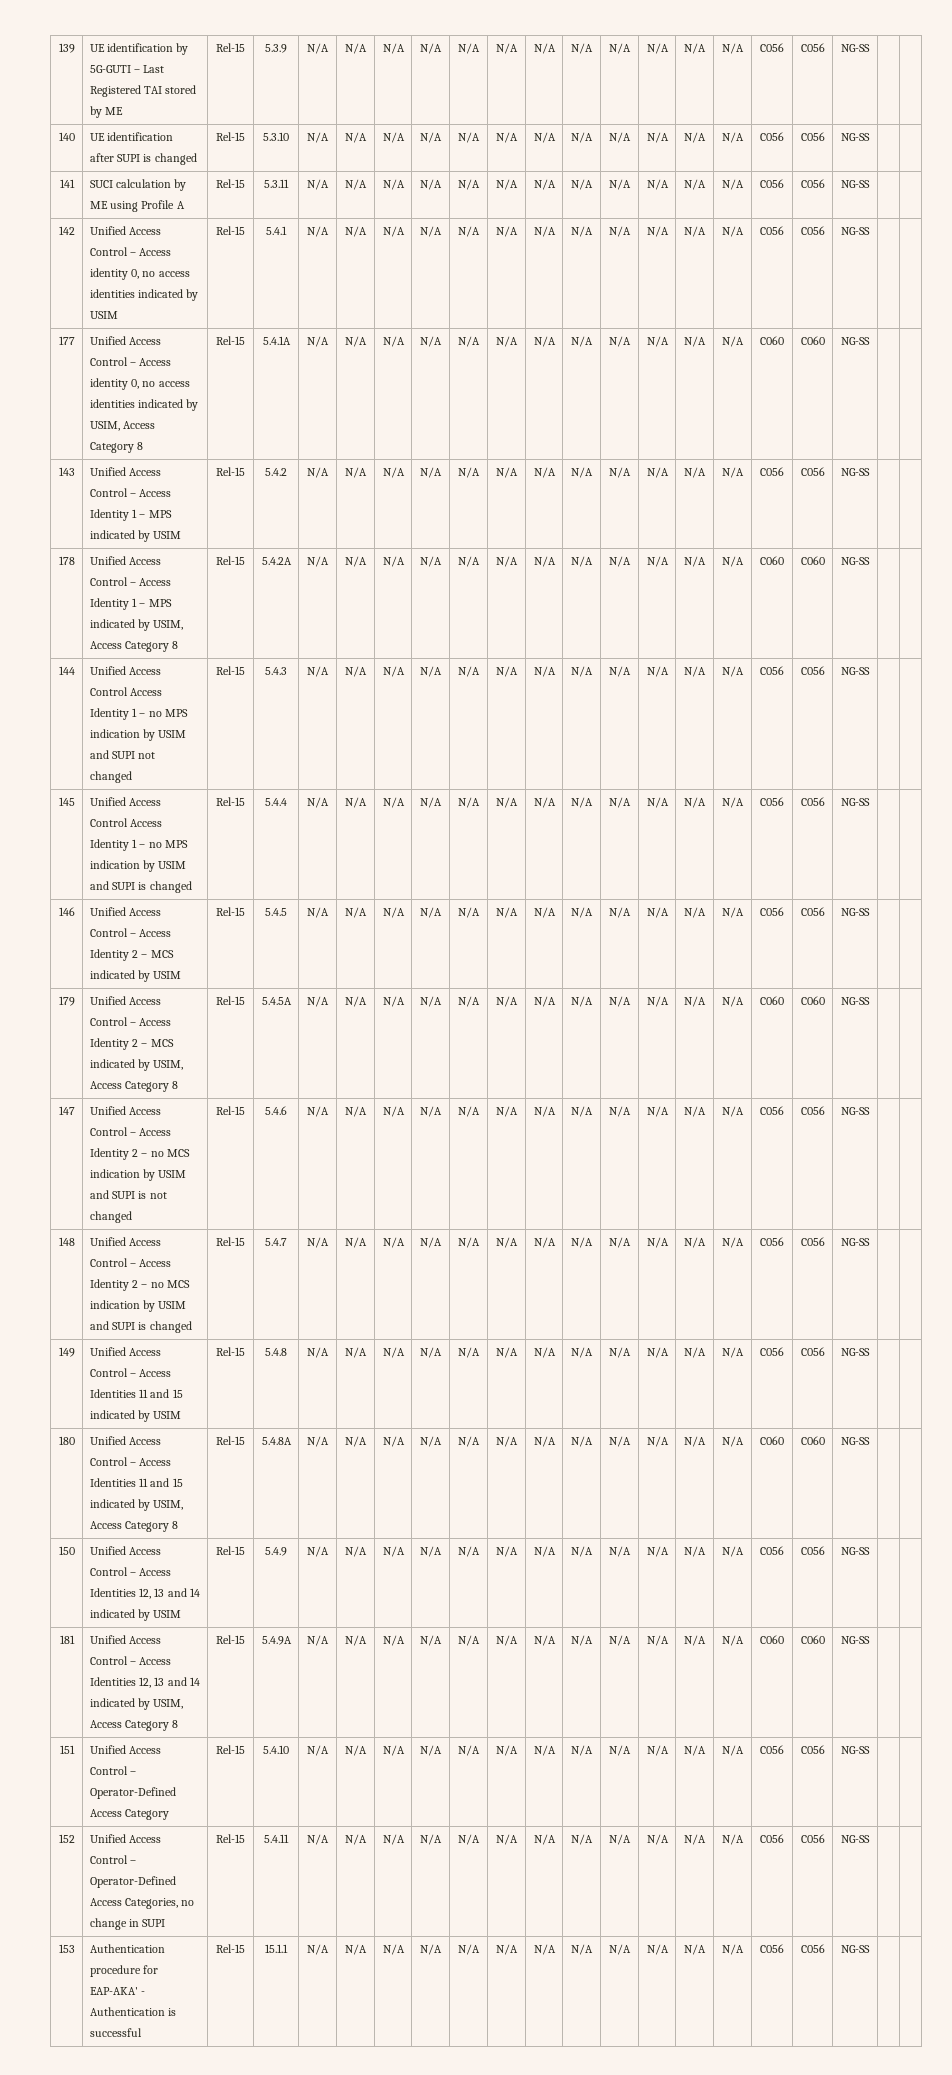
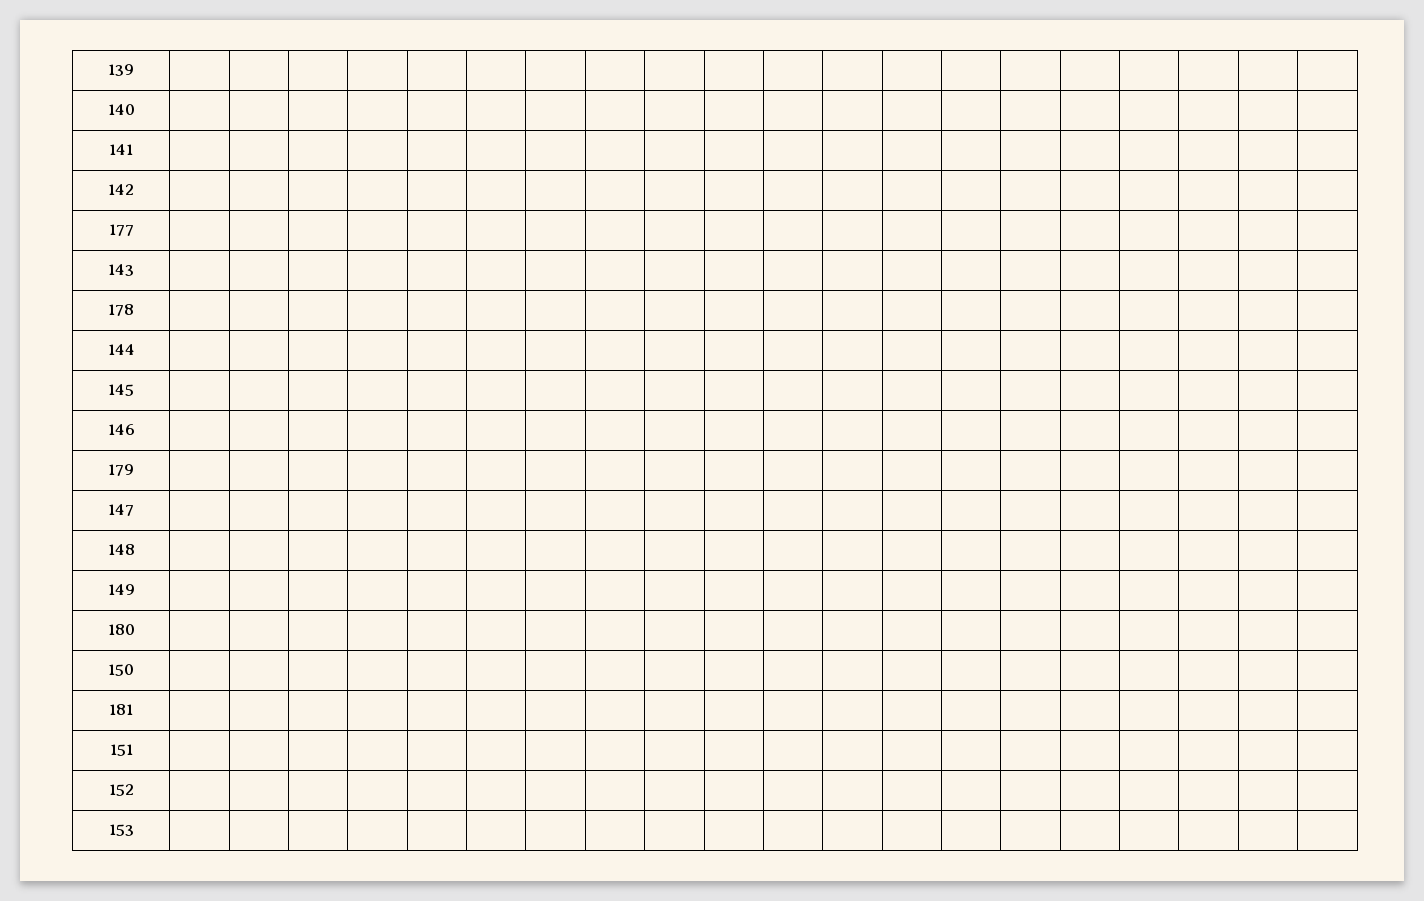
[89,43,189,55] [89,65,165,73] [89,85,197,97] [89,106,124,118] [216,43,245,52] [265,44,287,53] [307,43,329,54] [345,43,367,54] [382,43,405,54] [420,43,442,54] [458,43,480,54] [496,43,518,54] [533,43,556,54] [571,43,593,54] [609,43,631,54] [646,43,669,54] [684,43,706,54] [722,43,744,54] [760,43,784,52] [800,43,825,52] [841,44,870,52] [58,132,75,141] [89,132,174,141] [89,153,197,165] [216,132,245,141] [263,132,289,141] [307,132,329,143] [345,132,367,143] [382,132,405,143] [420,132,442,143] [458,132,480,143] [496,132,518,143] [533,132,556,143] [571,132,593,143] [609,132,631,143] [646,132,669,143] [684,132,706,143] [722,132,744,143] [760,132,784,141] [800,132,825,141] [841,133,870,141] [59,179,75,188] [89,179,187,191] [89,200,185,212] [216,179,245,188] [264,179,289,188] [307,179,329,190] [345,179,367,190] [382,179,405,190] [420,179,442,190] [458,179,480,190] [496,179,518,190] [533,179,556,190] [571,179,593,190] [609,179,631,190] [646,179,669,190] [684,179,706,190] [722,179,744,190] [760,179,784,188] [800,179,825,188] [841,180,870,188] [58,226,75,235] [89,226,162,235] [89,247,172,256] [89,268,190,280] [89,289,199,301] [89,311,118,319] [216,226,245,235] [266,226,287,235] [307,226,329,237] [345,226,367,237] [382,226,405,237] [420,226,442,237] [458,226,480,237] [496,226,518,237] [533,226,556,237] [571,226,593,237] [609,226,631,237] [646,226,669,237] [684,226,706,237] [722,226,744,237] [760,226,784,235] [800,226,825,235] [841,227,870,235] [58,336,75,345] [89,336,162,345] [89,357,172,366] [89,378,190,390] [89,399,199,411] [89,421,156,431] [89,442,144,453] [216,336,245,345] [262,336,291,345] [307,336,329,347] [345,336,367,347] [382,336,405,347] [420,336,442,347] [458,336,480,347] [496,336,518,347] [533,336,556,347] [571,336,593,347] [609,336,631,347] [646,336,669,347] [684,336,706,347] [722,336,744,347] [760,336,784,345] [800,336,825,345] [841,337,870,345] [58,467,75,476] [89,467,162,476] [89,488,172,497] [89,509,172,521] [89,530,182,542] [216,467,245,476] [265,468,287,476] [307,467,329,478] [345,467,367,478] [382,467,405,478] [420,467,442,478] [458,467,480,478] [496,467,518,478] [533,467,556,478] [571,467,593,478] [609,467,631,478] [646,467,669,478] [684,467,706,478] [722,467,744,478] [760,467,784,476] [800,467,825,476] [841,468,870,476] [58,556,75,565] [89,556,162,565] [89,577,172,586] [89,598,172,610] [89,619,184,631] [89,641,179,652] [216,556,245,565] [261,557,292,565] [307,556,329,567] [345,556,367,567] [382,556,405,567] [420,556,442,567] [458,556,480,567] [496,556,518,567] [533,556,556,567] [571,556,593,567] [609,556,631,567] [646,556,669,567] [684,556,706,567] [722,556,744,567] [760,556,784,565] [800,556,825,565] [841,557,870,565] [58,666,75,675] [89,666,162,675] [89,687,163,696] [89,708,188,720] [89,729,187,741] [89,750,156,759] [89,771,132,783] [216,666,245,675] [265,667,287,675] [307,666,329,677] [345,666,367,677] [382,666,405,677] [420,666,442,677] [458,666,480,677] [496,666,518,677] [533,666,556,677] [571,666,593,677] [609,666,631,677] [646,666,669,677] [684,666,706,677] [722,666,744,677] [760,666,784,675] [800,666,825,675] [841,667,870,675] [58,797,75,806] [89,797,162,806] [89,818,163,827] [89,839,188,851] [89,860,187,872] [89,881,192,893] [216,797,245,806] [265,798,287,806] [307,797,329,808] [345,797,367,808] [382,797,405,808] [420,797,442,808] [458,797,480,808] [496,797,518,808] [533,797,556,808] [571,797,593,808] [609,797,631,808] [646,797,669,808] [684,797,706,808] [722,797,744,808] [760,797,784,806] [800,797,825,806] [841,798,870,806] [58,907,75,916] [89,907,162,916] [89,928,172,937] [89,949,174,961] [89,970,182,982] [216,907,245,916] [265,908,287,916] [307,907,329,918] [345,907,367,918] [382,907,405,918] [420,907,442,918] [458,907,480,918] [496,907,518,918] [533,907,556,918] [571,907,593,918] [609,907,631,918] [646,907,669,918] [684,907,706,918] [722,907,744,918] [760,907,784,916] [800,907,825,916] [841,908,870,916] [58,996,75,1006] [89,996,162,1005] [89,1017,172,1026] [89,1038,174,1050] [89,1059,184,1071] [89,1081,179,1092] [216,996,245,1005] [261,997,292,1005] [307,996,329,1007] [345,996,367,1007] [382,996,405,1007] [420,996,442,1007] [458,996,480,1007] [496,996,518,1007] [533,996,556,1007] [571,996,593,1007] [609,996,631,1007] [646,996,669,1007] [684,996,706,1007] [722,996,744,1007] [760,996,784,1005] [800,996,825,1005] [841,997,870,1005] [58,1106,75,1115] [89,1106,162,1115] [89,1127,172,1136] [89,1148,190,1160] [89,1169,187,1181] [89,1190,167,1199] [89,1211,132,1223] [216,1106,245,1115] [265,1106,287,1115] [307,1106,329,1117] [345,1106,367,1117] [382,1106,405,1117] [420,1106,442,1117] [458,1106,480,1117] [496,1106,518,1117] [533,1106,556,1117] [571,1106,593,1117] [609,1106,631,1117] [646,1106,669,1117] [684,1106,706,1117] [722,1106,744,1117] [760,1106,784,1115] [800,1106,825,1115] [841,1107,870,1115] [58,1237,75,1246] [89,1237,162,1246] [89,1258,172,1267] [89,1279,190,1291] [89,1300,187,1312] [89,1321,192,1333] [216,1237,245,1246] [265,1238,287,1246] [307,1237,329,1248] [345,1237,367,1248] [382,1237,405,1248] [420,1237,442,1248] [458,1237,480,1248] [496,1237,518,1248] [533,1237,556,1248] [571,1237,593,1248] [609,1237,631,1248] [646,1237,669,1248] [684,1237,706,1248] [722,1237,744,1248] [760,1237,784,1246] [800,1237,825,1246] [841,1238,870,1246] [58,1347,75,1357] [89,1347,162,1356] [89,1368,172,1377] [89,1389,183,1398] [89,1410,182,1422] [216,1347,245,1356] [265,1348,287,1356] [307,1347,329,1358] [345,1347,367,1358] [382,1347,405,1358] [420,1347,442,1358] [458,1347,480,1358] [496,1347,518,1358] [533,1347,556,1358] [571,1347,593,1358] [609,1347,631,1358] [646,1347,669,1358] [684,1347,706,1358] [722,1347,744,1358] [760,1347,784,1356] [800,1347,825,1356] [841,1348,870,1356] [58,1436,75,1445] [89,1436,162,1445] [89,1457,172,1466] [89,1478,183,1487] [89,1499,184,1511] [89,1521,179,1532] [216,1436,245,1445] [261,1437,292,1445] [307,1436,329,1447] [345,1436,367,1447] [382,1436,405,1447] [420,1436,442,1447] [458,1436,480,1447] [496,1436,518,1447] [533,1436,556,1447] [571,1436,593,1447] [609,1436,631,1447] [646,1436,669,1447] [684,1436,706,1447] [722,1436,744,1447] [760,1436,784,1445] [800,1436,825,1445] [841,1437,870,1445] [58,1546,75,1555] [89,1546,162,1555] [89,1567,172,1576] [89,1588,200,1599] [89,1609,182,1621] [216,1546,245,1555] [265,1547,287,1556] [307,1546,329,1557] [345,1546,367,1557] [382,1546,405,1557] [420,1546,442,1557] [458,1546,480,1557] [496,1546,518,1557] [533,1546,556,1557] [571,1546,593,1557] [609,1546,631,1557] [646,1546,669,1557] [684,1546,706,1557] [722,1546,744,1557] [760,1546,784,1555] [800,1546,825,1555] [841,1547,870,1555] [59,1635,75,1644] [89,1635,162,1644] [89,1656,172,1665] [89,1677,200,1688] [89,1698,184,1710] [89,1720,179,1731] [216,1635,245,1644] [261,1636,292,1645] [307,1635,329,1646] [345,1635,367,1646] [382,1635,405,1646] [420,1635,442,1646] [458,1635,480,1646] [496,1635,518,1646] [533,1635,556,1646] [571,1635,593,1646] [609,1635,631,1646] [646,1635,669,1646] [684,1635,706,1646] [722,1635,744,1646] [760,1635,784,1644] [800,1635,825,1644] [841,1636,870,1644] [59,1745,75,1754] [89,1745,162,1754] [89,1766,137,1775] [89,1787,176,1799] [89,1809,170,1820] [216,1745,245,1754] [263,1745,289,1754] [307,1745,329,1756] [345,1745,367,1756] [382,1745,405,1756] [420,1745,442,1756] [458,1745,480,1756] [496,1745,518,1756] [533,1745,556,1756] [571,1745,593,1756] [609,1745,631,1756] [646,1745,669,1756] [684,1745,706,1756] [722,1745,744,1756] [760,1745,784,1754] [800,1745,825,1754] [841,1746,870,1754] [58,1834,75,1843] [89,1834,162,1843] [89,1855,137,1864] [89,1876,176,1888] [89,1898,195,1909] [89,1918,166,1930] [216,1834,245,1843] [264,1834,289,1843] [307,1834,329,1845] [345,1834,367,1845] [382,1834,405,1845] [420,1834,442,1845] [458,1834,480,1845] [496,1834,518,1845] [533,1834,556,1845] [571,1834,593,1845] [609,1834,631,1845] [646,1834,669,1845] [684,1834,706,1845] [722,1834,744,1845] [760,1834,784,1843] [800,1834,825,1843] [841,1835,870,1843] [58,1944,75,1953] [89,1944,165,1953] [89,1965,159,1977] [89,1987,146,1995] [89,2007,177,2016] [89,2028,142,2037] [216,1944,245,1953] [265,1944,288,1953] [307,1944,329,1955] [345,1944,367,1955] [382,1944,405,1955] [420,1944,442,1955] [458,1944,480,1955] [496,1944,518,1955] [533,1944,556,1955] [571,1944,593,1955] [609,1944,631,1955] [646,1944,669,1955] [684,1944,706,1955] [722,1944,744,1955] [760,1944,784,1953] [800,1944,825,1953] [841,1945,870,1953] UE identification by 5G-GUTI – Last Registered TAI stored by ME | Rel-15 | 5.3.9 | N/A | N/A | N/A | N/A | N/A | N/A | N/A | N/A | N/A | N/A | N/A | N/A | C056 | C056 | NG-SS | | // 140 | UE identification after SUPI is changed | Rel-15 | 5.3.10 | N/A | N/A | N/A | N/A | N/A | N/A | N/A | N/A | N/A | N/A | N/A | N/A | C056 | C056 | NG-SS | | // 141 | SUCI calculation by ME using Profile A | Rel-15 | 5.3.11 | N/A | N/A | N/A | N/A | N/A | N/A | N/A | N/A | N/A | N/A | N/A | N/A | C056 | C056 | NG-SS | | // 142 | Unified Access Control – Access identity 0, no access identities indicated by USIM | Rel-15 | 5.4.1 | N/A | N/A | N/A | N/A | N/A | N/A | N/A | N/A | N/A | N/A | N/A | N/A | C056 | C056 | NG-SS | | // 177 | Unified Access Control – Access identity 0, no access identities indicated by USIM, Access Category 8 | Rel-15 | 5.4.1A | N/A | N/A | N/A | N/A | N/A | N/A | N/A | N/A | N/A | N/A | N/A | N/A | C060 | C060 | NG-SS | | // 143 | Unified Access Control – Access Identity 1 – MPS indicated by USIM | Rel-15 | 5.4.2 | N/A | N/A | N/A | N/A | N/A | N/A | N/A | N/A | N/A | N/A | N/A | N/A | C056 | C056 | NG-SS | | // 178 | Unified Access Control – Access Identity 1 – MPS indicated by USIM, Access Category 8 | Rel-15 | 5.4.2A | N/A | N/A | N/A | N/A | N/A | N/A | N/A | N/A | N/A | N/A | N/A | N/A | C060 | C060 | NG-SS | | // 144 | Unified Access Control Access Identity 1 – no MPS indication by USIM and SUPI not changed | Rel-15 | 5.4.3 | N/A | N/A | N/A | N/A | N/A | N/A | N/A | N/A | N/A | N/A | N/A | N/A | C056 | C056 | NG-SS | | // 145 | Unified Access Control Access Identity 1 – no MPS indication by USIM and SUPI is changed | Rel-15 | 5.4.4 | N/A | N/A | N/A | N/A | N/A | N/A | N/A | N/A | N/A | N/A | N/A | N/A | C056 | C056 | NG-SS | | // 146 | Unified Access Control – Access Identity 2 – MCS indicated by USIM | Rel-15 | 5.4.5 | N/A | N/A | N/A | N/A | N/A | N/A | N/A | N/A | N/A | N/A | N/A | N/A | C056 | C056 | NG-SS | | // 179 | Unified Access Control – Access Identity 2 – MCS indicated by USIM, Access Category 8 | Rel-15 | 5.4.5A | N/A | N/A | N/A | N/A | N/A | N/A | N/A | N/A | N/A | N/A | N/A | N/A | C060 | C060 | NG-SS | | // 147 | Unified Access Control – Access Identity 2 – no MCS indication by USIM and SUPI is not changed | Rel-15 | 5.4.6 | N/A | N/A | N/A | N/A | N/A | N/A | N/A | N/A | N/A | N/A | N/A | N/A | C056 | C056 | NG-SS | | // 148 | Unified Access Control – Access Identity 2 – no MCS indication by USIM and SUPI is changed | Rel-15 | 5.4.7 | N/A | N/A | N/A | N/A | N/A | N/A | N/A | N/A | N/A | N/A | N/A | N/A | C056 | C056 | NG-SS | | // 149 | Unified Access Control – Access Identities 11 and 15 indicated by USIM | Rel-15 | 5.4.8 | N/A | N/A | N/A | N/A | N/A | N/A | N/A | N/A | N/A | N/A | N/A | N/A | C056 | C056 | NG-SS | | // 180 | Unified Access Control – Access Identities 11 and 15 indicated by USIM, Access Category 8 | Rel-15 | 5.4.8A | N/A | N/A | N/A | N/A | N/A | N/A | N/A | N/A | N/A | N/A | N/A | N/A | C060 | C060 | NG-SS | | // 150 | Unified Access Control – Access Identities 12, 13 and 14 indicated by USIM | Rel-15 | 5.4.9 | N/A | N/A | N/A | N/A | N/A | N/A | N/A | N/A | N/A | N/A | N/A | N/A | C056 | C056 | NG-SS | | // 181 | Unified Access Control – Access Identities 12, 13 and 14 indicated by USIM, Access Category 8 | Rel-15 | 5.4.9A | N/A | N/A | N/A | N/A | N/A | N/A | N/A | N/A | N/A | N/A | N/A | N/A | C060 | C060 | NG-SS | | // 151 | Unified Access Control – Operator-Defined Access Category | Rel-15 | 5.4.10 | N/A | N/A | N/A | N/A | N/A | N/A | N/A | N/A | N/A | N/A | N/A | N/A | C056 | C056 | NG-SS | | // 152 | Unified Access Control – Operator-Defined Access Categories, no change in SUPI | Rel-15 | 5.4.11 | N/A | N/A | N/A | N/A | N/A | N/A | N/A | N/A | N/A | N/A | N/A | N/A | C056 | C056 | NG-SS | | // 153 | Authentication procedure for EAP-AKA' - Authentication is successful | Rel-15 | 15.1.1 | N/A | N/A | N/A | N/A | N/A | N/A | N/A | N/A | N/A | N/A | N/A | N/A | C056 | C056 | NG-SS -> [107,104,135,115] [109,144,133,155] [108,184,134,195] [108,224,134,236] [108,264,134,276] [108,304,134,316] [107,344,135,355] [108,384,134,396] [107,424,135,435] [108,464,134,476] [108,504,134,516] [107,544,135,555] [107,584,135,595] [107,624,135,635] [108,664,134,676] [109,704,133,715] [109,744,133,756] [108,784,134,796] [108,824,134,836] | | | | | | | | | | | | | | | | | | | // 140 | | | | | | | | | | | | | | | | | | | | // 141 | | | | | | | | | | | | | | | | | | | | // 142 | | | | | | | | | | | | | | | | | | | | // 177 | | | | | | | | | | | | | | | | | | | | // 143 | | | | | | | | | | | | | | | | | | | | // 178 | | | | | | | | | | | | | | | | | | | | // 144 | | | | | | | | | | | | | | | | | | | | // 145 | | | | | | | | | | | | | | | | | | | | // 146 | | | | | | | | | | | | | | | | | | | | // 179 | | | | | | | | | | | | | | | | | | | | // 147 | | | | | | | | | | | | | | | | | | | | // 148 | | | | | | | | | | | | | | | | | | | | // 149 | | | | | | | | | | | | | | | | | | | | // 180 | | | | | | | | | | | | | | | | | | | | // 150 | | | | | | | | | | | | | | | | | | | | // 181 | | | | | | | | | | | | | | | | | | | | // 151 | | | | | | | | | | | | | | | | | | | | // 152 | | | | | | | | | | | | | | | | | | | | // 153 | | | | | | | | | | | | | | | | | |

